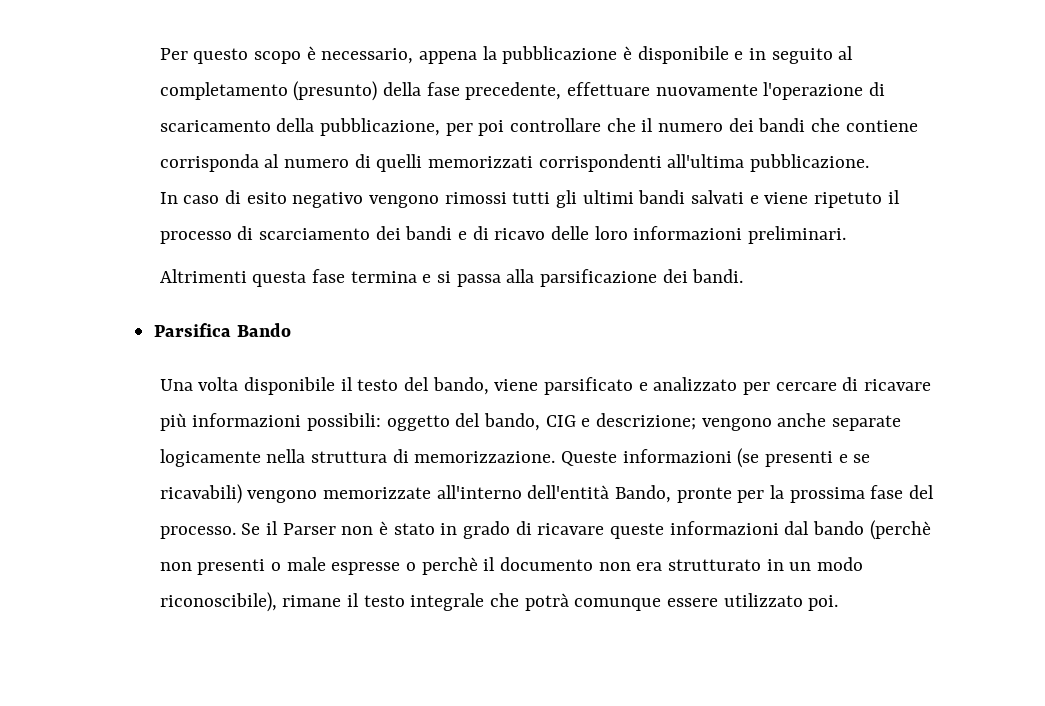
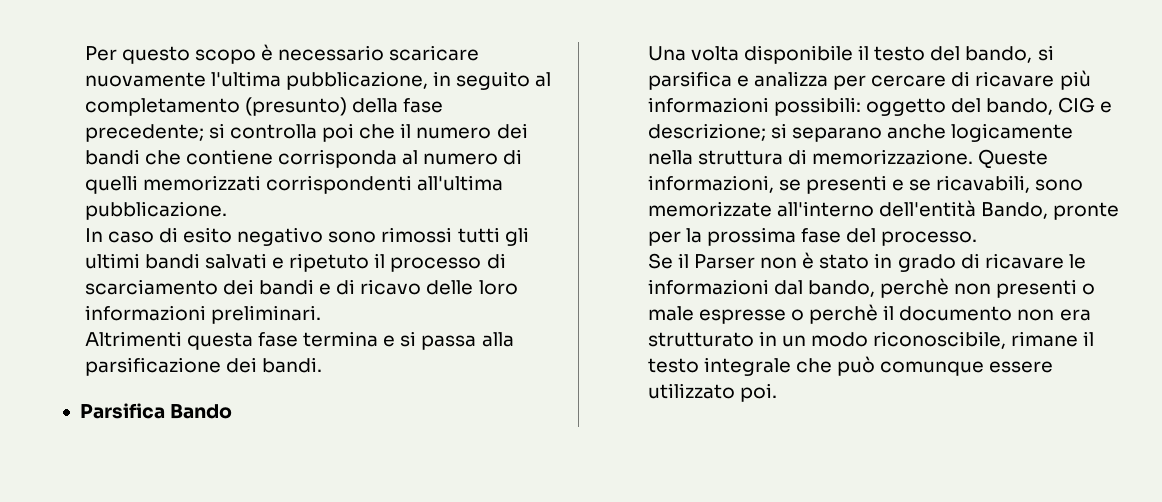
[321,46,744,64] necessario, appena la pubblicazione è disponibile e -> [278,45,480,61] [84,71,428,90] necessario scaricare nuovamente l'ultima pubblicazione,
[465,82,885,100] [159,118,601,136] precedente, effettuare nuovamente l'operazione di scaricamento della pubblicazione, per poi controllare -> [84,123,355,142] precedente; si controlla poi
[368,195,439,208] vengono -> [328,231,377,243] sono
[764,192,809,204] viene -> (285, 263) none
[494,377,738,395] viene parsificato e analizzato -> [1037,45,1054,61] [647,71,828,90] si parsifica e analizza
[701,413,901,431] vengono anche separate -> [770,123,947,142] si separano anche
[622,448,760,468] informazioni (se -> [647,175,801,193] informazioni, se
[159,484,318,504] ricavabili) vengono -> [936,175,1084,193] ricavabili, sono
(236, 532) none -> (978, 238) //
[609,523,664,539] queste -> [1068,254,1086,269] le
[812,520,931,540] bando (perchè -> [807,278,950,298] bando, perchè
[159,592,277,612] riconoscibile), -> [873,331,1007,349] riconoscibile,
[524,593,569,611] potrà -> [837,356,876,376] può

